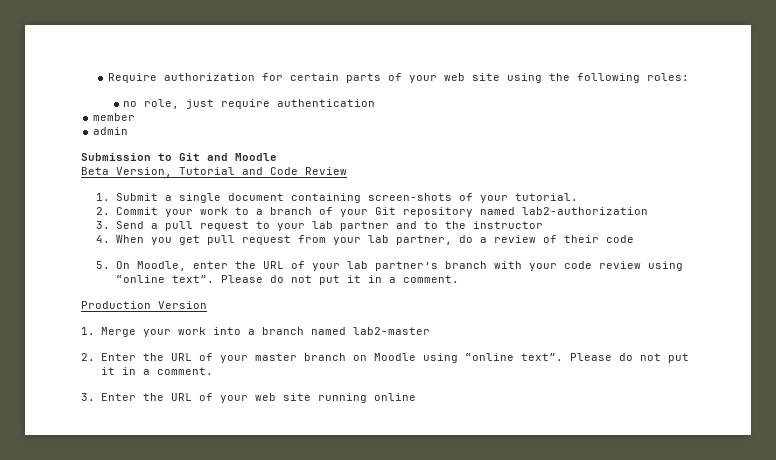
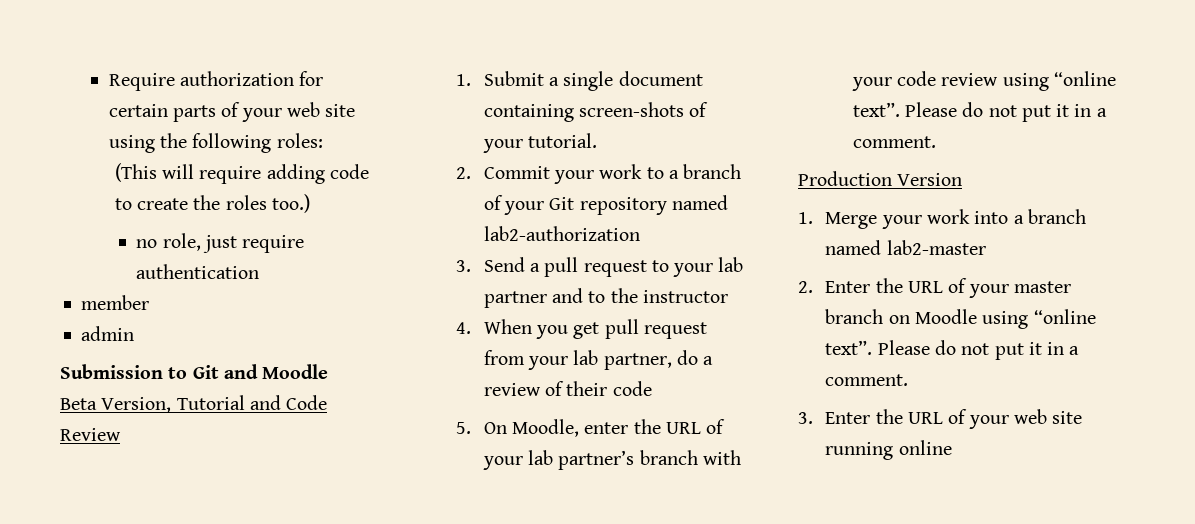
(690, 77) none -> [114,163,369,184] [114,194,310,213] // (This will require adding code to create the roles too.)

